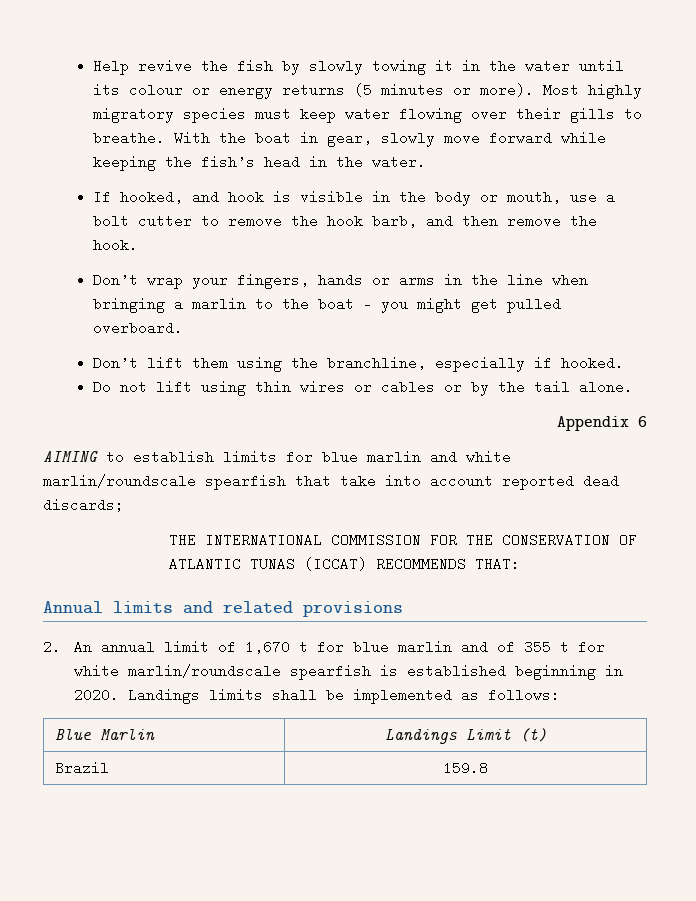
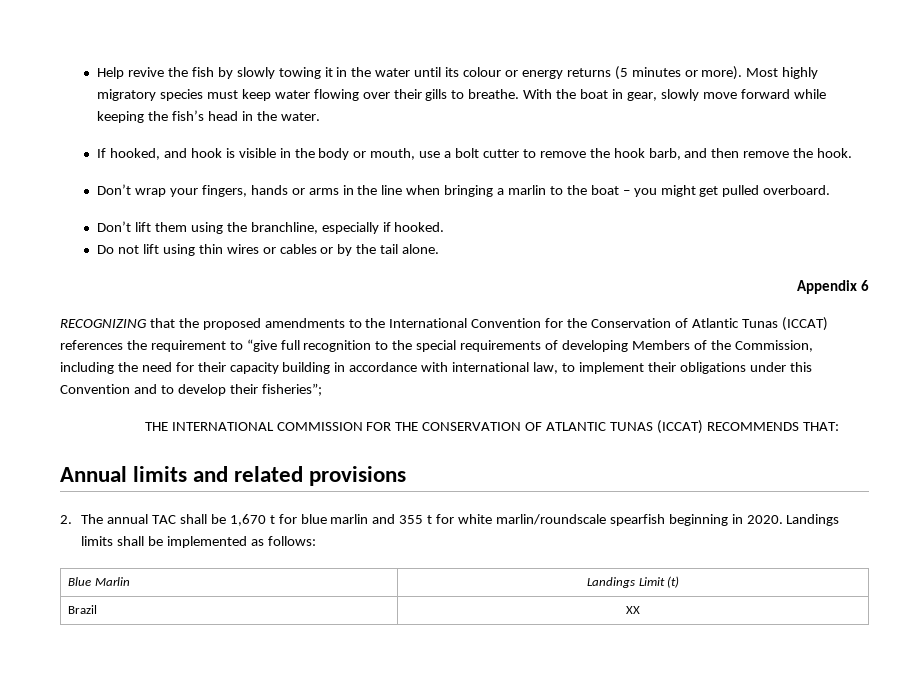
[43,450,511,464] [43,474,619,490] [43,498,124,512] AIMING to establish limits for blue marlin and white marlin/roundscale spearfish that take into account reported dead discards; -> [60,317,828,331] [60,339,813,352] [60,362,812,374] [60,383,322,396] RECOGNIZING that the proposed amendments to the International Convention for the Conservation of Atlantic Tunas (ICCAT) references the requirement to “give full recognition to the special requirements of developing Members of the Commission, including the need for their capacity building in accordance with international law, to implement their obligations under this Convention and to develop their fisheries”;
[74,640,237,654] An annual limit of -> [81,514,226,524] The annual TAC shall be
[497,640,516,654] of -> (396, 519) none
[380,664,507,678] is established -> (665, 520) none
[443,761,488,775] 159.8 -> [626,606,641,614] XX

